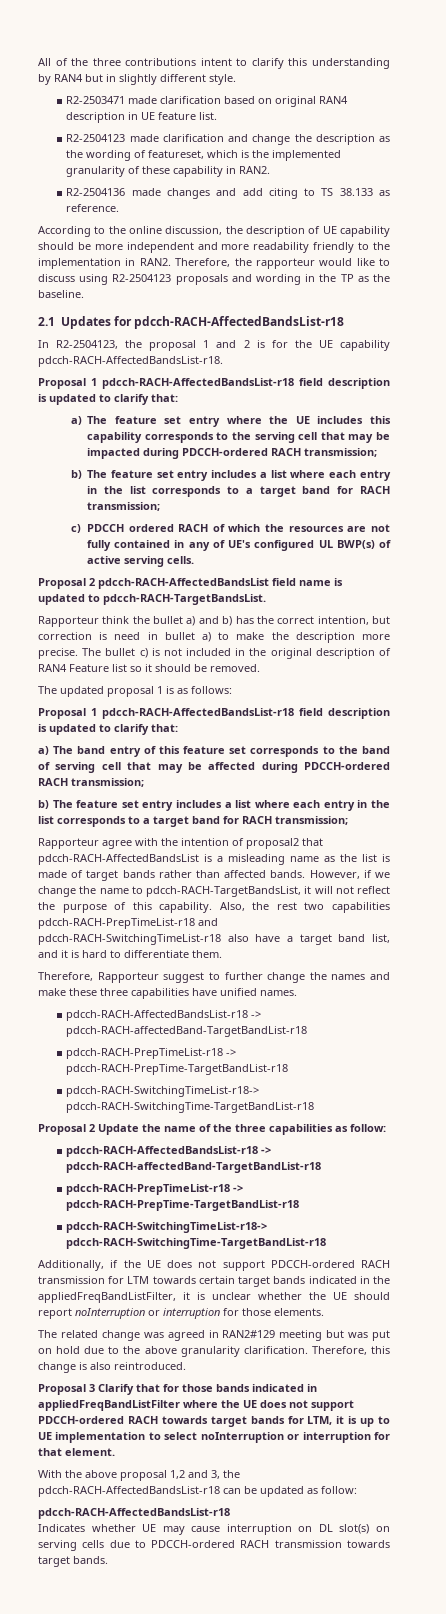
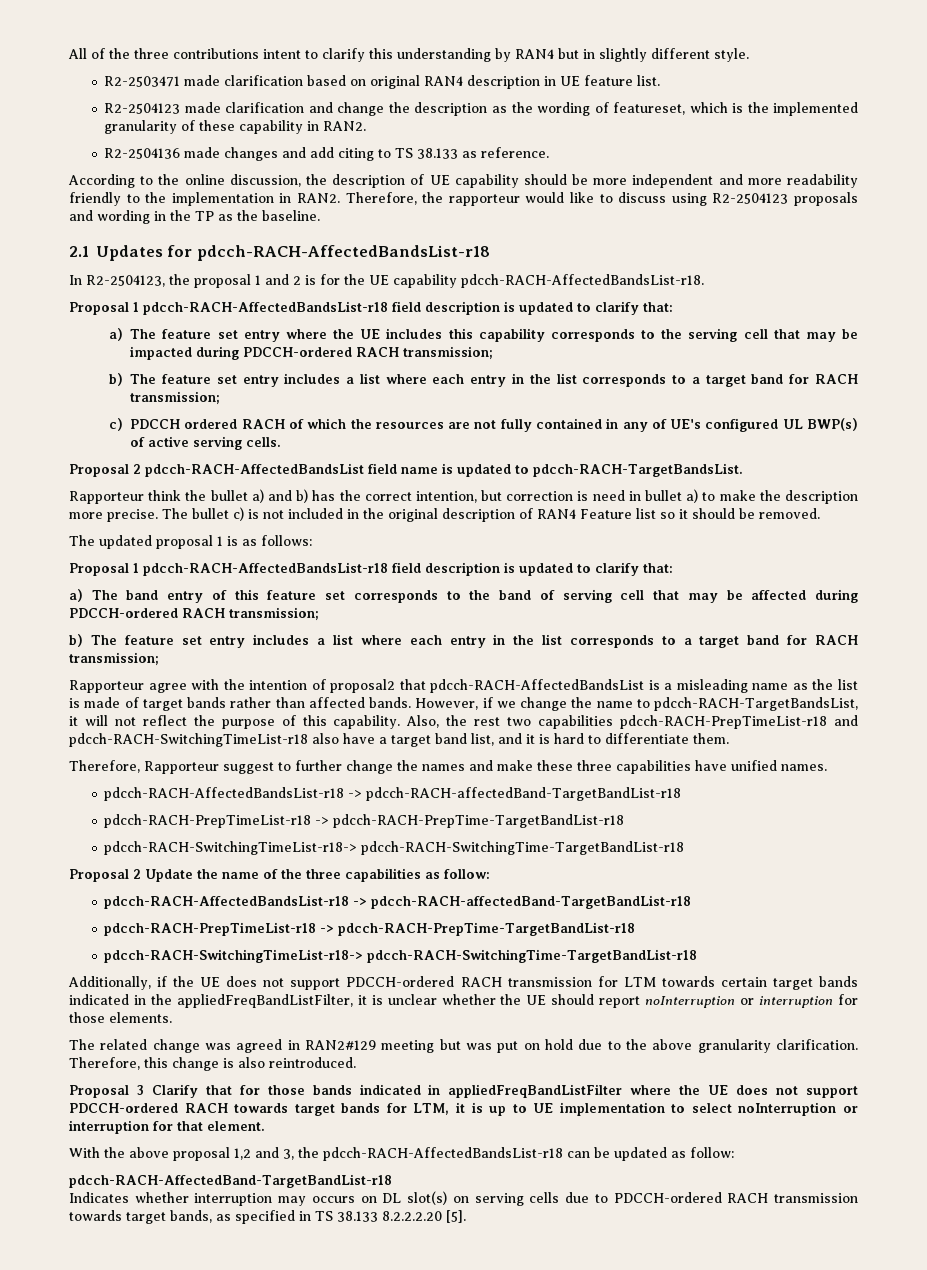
[38,1508,230,1519] pdcch-RACH-AffectedBandsList-r18 -> [69,1174,392,1188] pdcch-RACH-AffectedBand-TargetBandList-r18
[142,1524,292,1535] UE may cause interruption -> [194,1193,355,1206] interruption may occurs
[73,1556,108,1564] bands. -> [170,1210,466,1224] bands, as specified in TS 38.133 8.2.2.2.20 [5].

